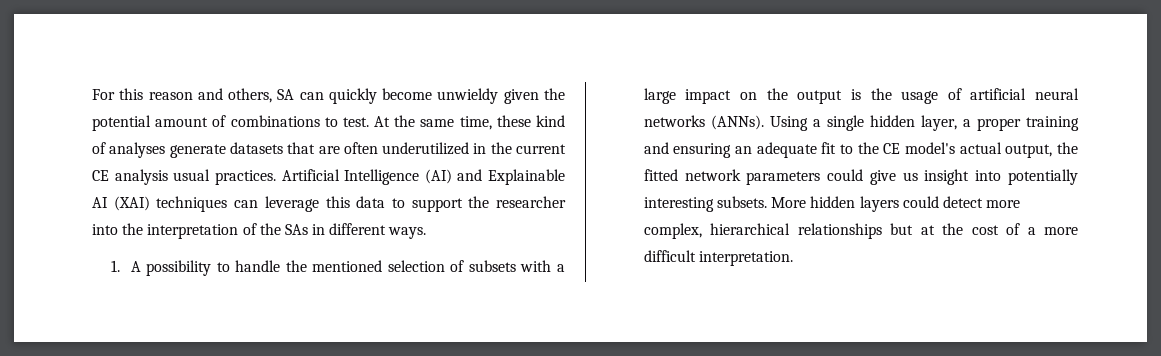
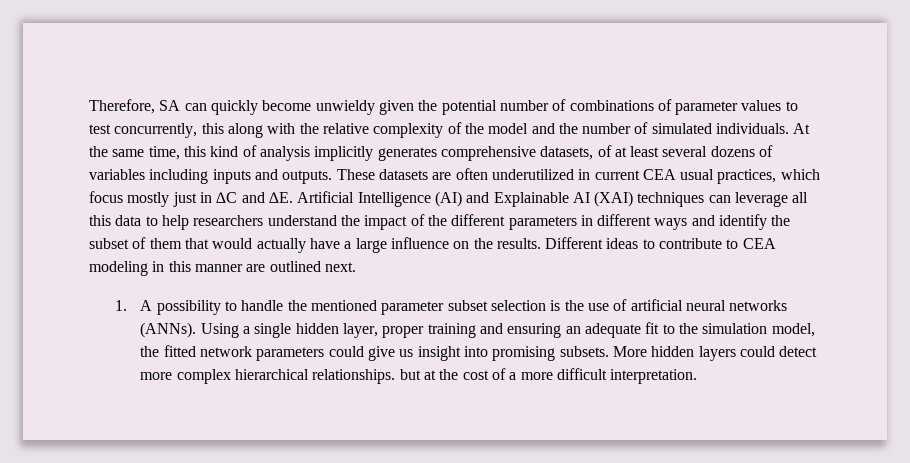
[92,88,273,103] For this reason and others, -> [89,99,155,114] Therefore,
[155,117,209,127] amount -> [499,100,549,111] number
[324,117,369,127] to test. -> [657,99,798,115] [89,122,790,138] of parameter values to test concurrently, this along with the relative complexity of the model and the number of simulated individuals.
[496,115,531,127] these -> [183,146,206,157] this
[109,142,567,158] [92,169,276,185] analyses generate datasets that are often underutilized in the current CE analysis usual practices. -> [259,145,774,161] [89,168,820,184] [89,191,293,207] analysis implicitly generates comprehensive datasets, of at least several dozens of variables including inputs and outputs. These datasets are often underutilized in current CEA usual practices, which focus mostly just in ∆C and ∆E.
(319, 204) none -> [792,192,809,203] all
[411,196,566,212] [92,223,427,239] support the researcher into the interpretation of the SAs in different ways. -> [161,214,791,230] [89,237,776,253] [89,261,356,276] help researchers understand the impact of the different parameters in different ways and identify the subset of them that would actually have a large influence on the results. Different ideas to contribute to CEA modeling in this manner are outlined next.
[387,260,565,272] [643,88,843,104] selection of subsets with a large impact on the output -> [381,300,547,315] parameter subset selection
[901,91,939,104] usage -> [587,303,609,311] use
[962,119,971,127] a -> (379, 330) none
[883,142,1053,158] CE model's actual output, -> [702,323,815,337] simulation model,
[1008,169,1078,185] [643,197,714,212] potentially interesting -> [492,346,556,361] promising
[643,223,882,239] complex, hierarchical relationships -> [176,369,396,384] complex hierarchical relationships.

